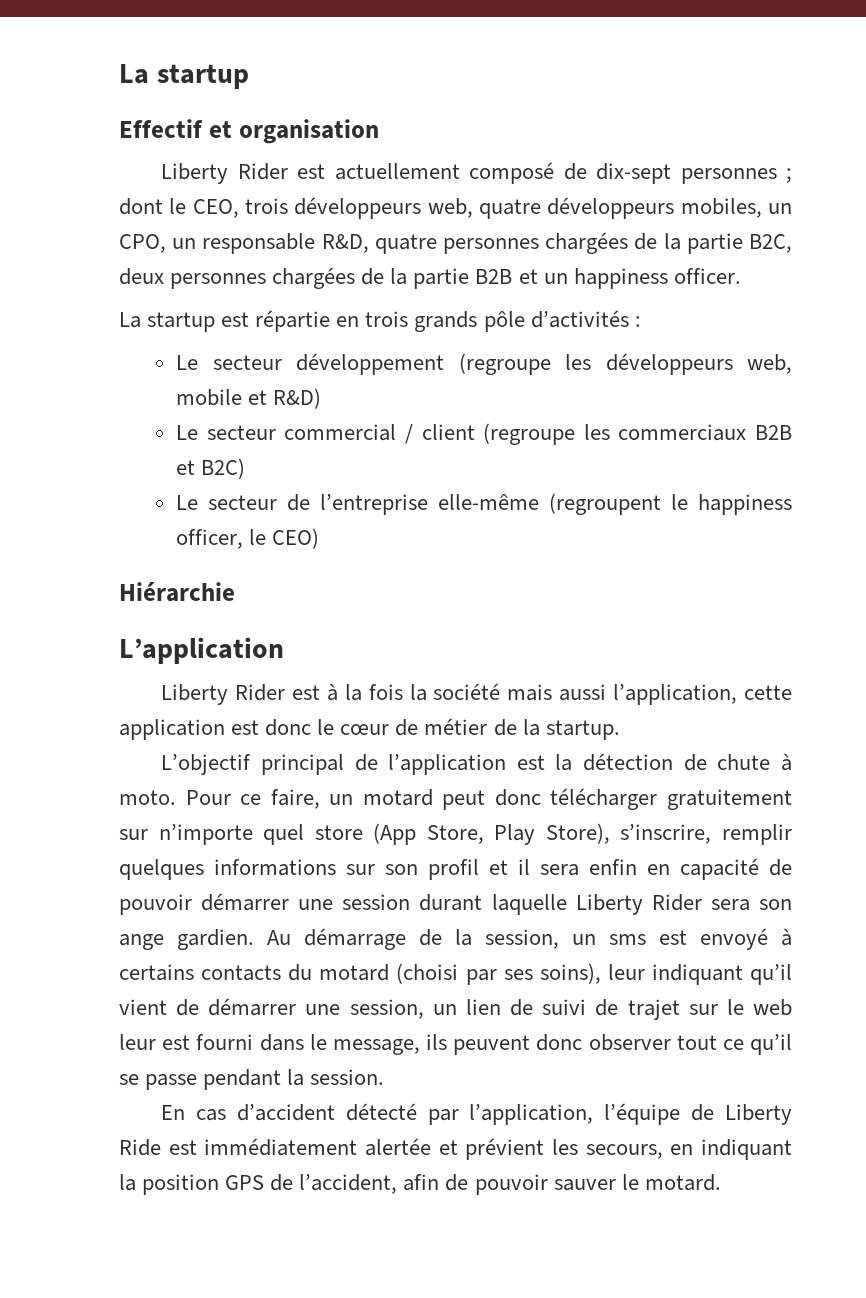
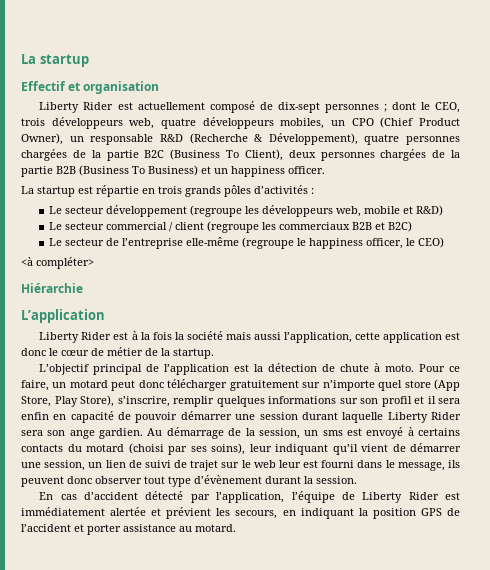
[119,233,369,254] CPO, un responsable R&D, -> [351,117,461,128] [21,133,358,145] CPO (Chief Product Owner), un responsable R&D (Recherche & Développement),
[749,234,793,253] B2C, -> [144,149,283,161] B2C (Business To Client),
(513, 276) none -> [79,165,198,176] (Business To Business)
[483,311,525,332] pôle -> [224,185,251,197] pôles
[549,493,662,515] (regroupent -> [242,237,295,249] (regroupe
(320, 538) none -> [21,257,94,269] // <à compléter>
[722,1034,792,1055] [119,1069,282,1090] ce qu’il se passe pendant -> [168,475,301,487] type d’évènement durant
[119,1139,161,1156] Ride -> [408,492,439,500] Rider
[299,1174,639,1195] l’accident, afin de pouvoir sauver le -> [21,524,192,535] l’accident et porter assistance au

